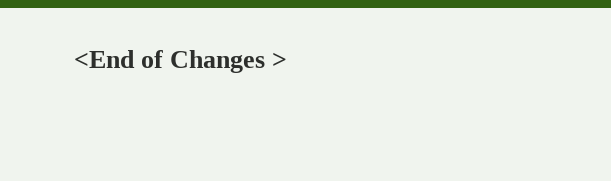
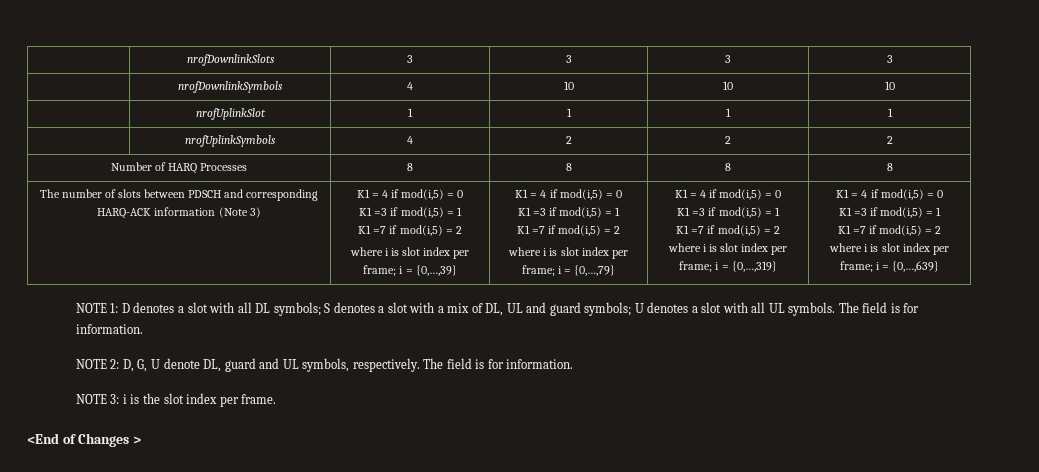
(74, 59) none -> [186,54,275,66] [407,55,413,63] [565,55,572,63] [725,55,731,63] [886,55,893,63] [177,81,283,93] [407,82,413,90] [563,81,574,90] [723,81,733,90] [884,81,895,90] [195,108,266,120] [408,108,413,117] [566,108,572,117] [726,108,731,117] [887,108,893,117] [184,135,276,147] [407,136,413,144] [565,136,572,144] [725,136,731,144] [886,136,893,144] [110,162,248,174] [407,163,413,171] [565,163,572,171] [725,163,731,171] [886,163,893,171] [39,189,319,201] [97,207,261,219] [356,189,464,200] [359,207,462,218] [358,225,462,236] [349,247,470,259] [363,265,457,276] [515,189,622,200] [517,207,621,218] [516,225,621,236] [508,247,628,259] [521,265,616,276] [674,189,782,200] [677,207,780,218] [676,225,780,236] [667,243,788,255] [679,261,777,272] [836,189,943,200] [838,207,942,218] [837,225,942,236] [829,243,949,255] [839,261,940,272] [75,302,920,316] [75,324,143,334] [75,358,574,372] [75,393,277,407] | nrofDownlinkSlots | 3 | 3 | 3 | 3 // | nrofDownlinkSymbols | 4 | 10 | 10 | 10 // | nrofUplinkSlot | 1 | 1 | 1 | 1 // | nrofUplinkSymbols | 4 | 2 | 2 | 2 // Number of HARQ Processes | 8 | 8 | 8 | 8 // The number of slots between PDSCH and corresponding HARQ-ACK information (Note 3) | K1 = 4 if mod(i,5) = 0 // K1 =3 if mod(i,5) = 1 // K1 =7 if mod(i,5) = 2 // where i is slot index per frame; i = {0,…,39} | K1 = 4 if mod(i,5) = 0 // K1 =3 if mod(i,5) = 1 // K1 =7 if mod(i,5) = 2 // where i is slot index per frame; i = {0,…,79} | K1 = 4 if mod(i,5) = 0 // K1 =3 if mod(i,5) = 1 // K1 =7 if mod(i,5) = 2 // where i is slot index per frame; i = {0,…,319} | K1 = 4 if mod(i,5) = 0 // K1 =3 if mod(i,5) = 1 // K1 =7 if mod(i,5) = 2 // where i is slot index per frame; i = {0,…,639} // NOTE 1: D denotes a slot with all DL symbols; S denotes a slot with a mix of DL, UL and guard symbols; U denotes a slot with all UL symbols. The field is for information. // NOTE 2: D, G, U denote DL, guard and UL symbols, respectively. The field is for information. // NOTE 3: i is the slot index per frame. //

